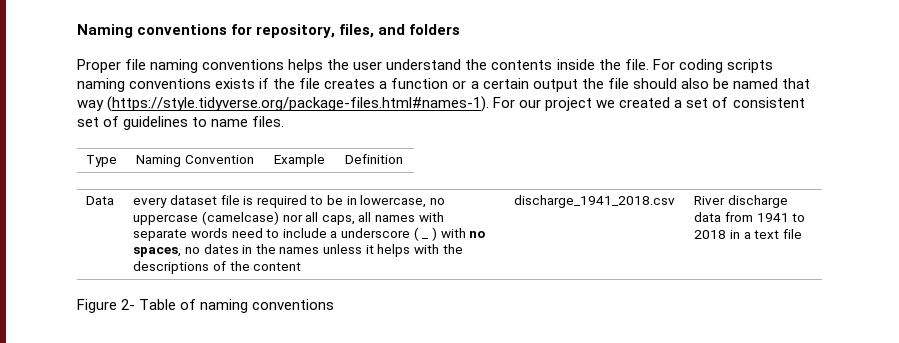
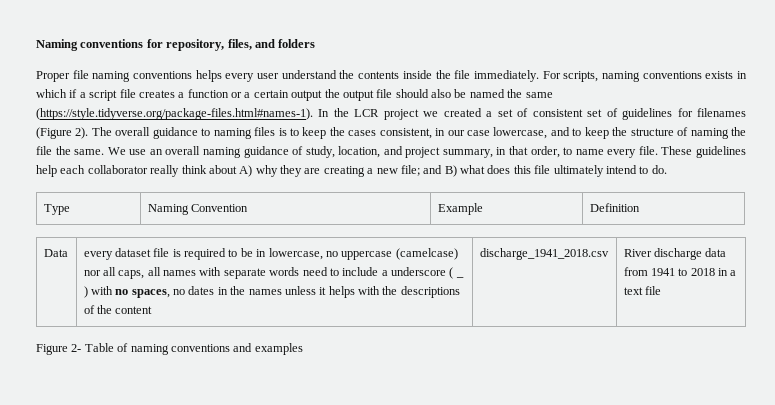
[327,59,350,70] the -> [225,73,255,82] every
[624,59,773,73] [77,78,296,92] file. For coding scripts naming conventions exists if the -> [454,70,748,82] [36,89,118,101] file immediately. For scripts, naming conventions exists in which if a script
(604, 83) none -> [342,90,374,101] output
[781,78,810,89] [77,96,542,112] that way (https://style.tidyverse.org/package-files.html#names-1). For our -> [507,89,553,98] [36,108,380,120] the same (https://style.tidyverse.org/package-files.html#names-1). In the LCR
[192,116,285,127] to name files. -> [677,108,746,117] [36,127,747,139] [36,146,747,158] [36,165,667,177] for filenames (Figure 2). The overall guidance to naming files is to keep the cases consistent, in our case lowercase, and to keep the structure of naming the file the same. We use an overall naming guidance of study, location, and project summary, in that order, to name every file. These guidelines help each collaborator really think about A) why they are creating a new file; and B) what does this file ultimately intend to do.
(335, 304) none -> [233,343,303,355] and examples

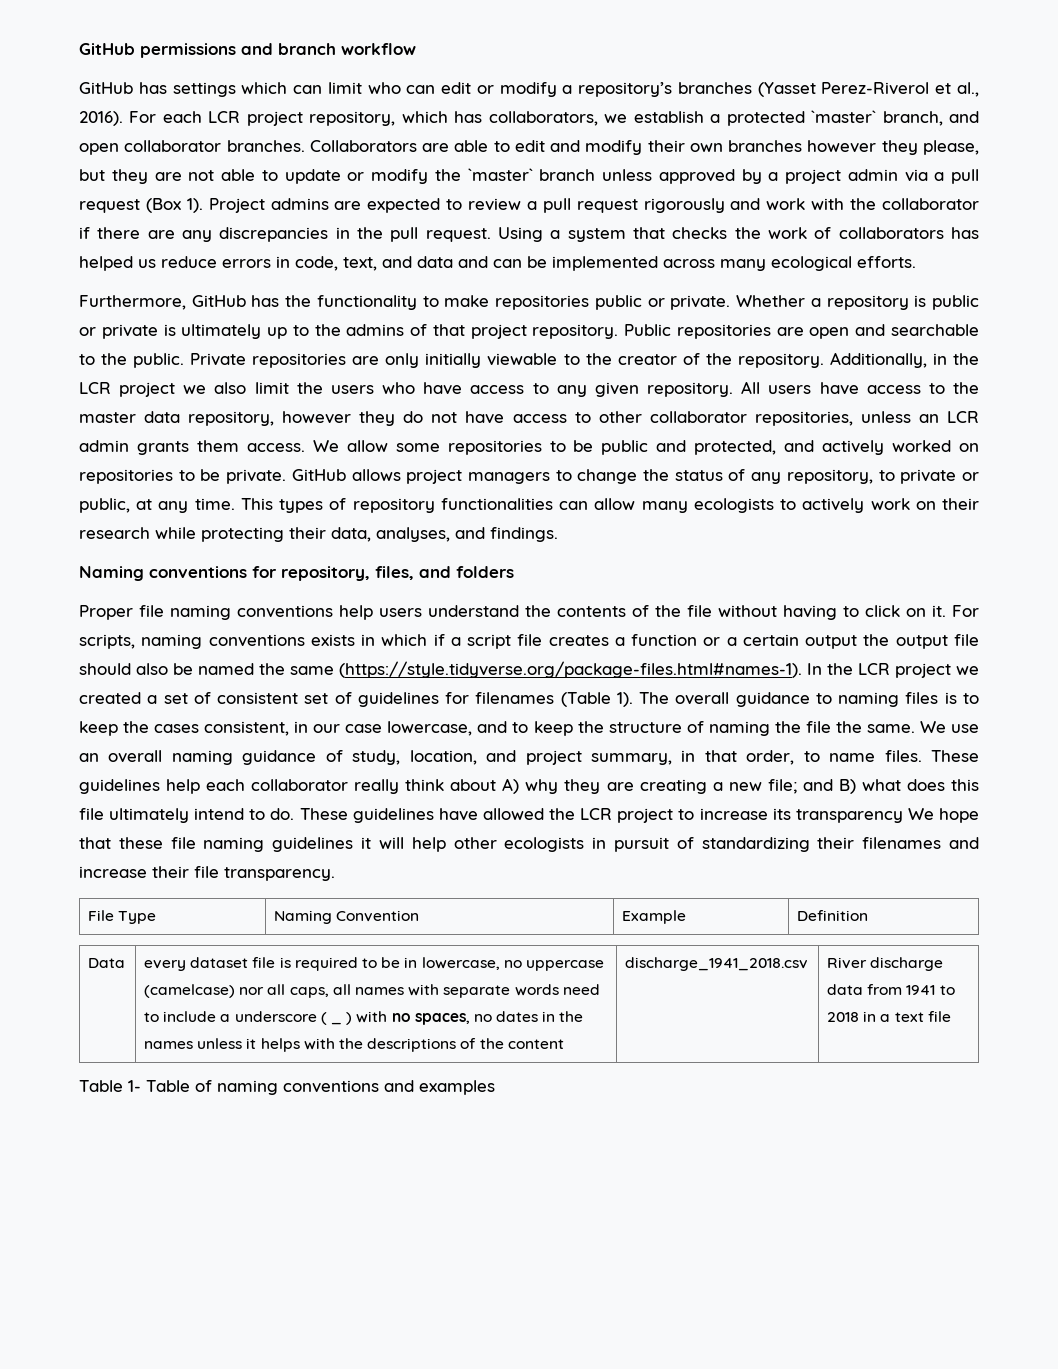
(36, 45) none -> [79,43,416,58] [79,82,979,97] [79,110,980,126] [79,140,979,155] [79,168,979,184] [79,198,979,213] [79,227,980,242] [79,256,916,271] [79,295,980,310] [79,324,979,339] [79,352,979,368] [79,381,979,397] [79,411,980,426] [79,440,979,455] [79,469,980,484] [79,498,980,513] [79,527,558,542] GitHub permissions and branch workflow // GitHub has settings which can limit who can edit or modify a repository’s branches (Yasset Perez-Riverol et al., 2016). For each LCR project repository, which has collaborators, we establish a protected `master` branch, and open collaborator branches. Collaborators are able to edit and modify their own branches however they please, but they are not able to update or modify the `master` branch unless approved by a project admin via a pull request (Box 1). Project admins are expected to review a pull request rigorously and work with the collaborator if there are any discrepancies in the pull request. Using a system that checks the work of collaborators has helped us reduce errors in code, text, and data and can be implemented across many ecological efforts. // Furthermore, GitHub has the functionality to make repositories public or private. Whether a repository is public or private is ultimately up to the admins of that project repository. Public repositories are open and searchable to the public. Private repositories are only initially viewable to the creator of the repository. Additionally, in the LCR project we also limit the users who have access to any given repository. All users have access to the master data repository, however they do not have access to other collaborator repositories, unless an LCR admin grants them access. We allow some repositories to be public and protected, and actively worked on repositories to be private. GitHub allows project managers to change the status of any repository, to private or public, at any time. This types of repository functionalities can allow many ecologists to actively work on their research while protecting their data, analyses, and findings. //
[195,70,280,82] helps every user -> [339,605,422,620] help users
[402,70,539,82] inside the file immediately. -> [632,605,946,620] of the file without having to click on it.
[36,127,89,139] (Figure 2). -> [560,692,633,707] (Table 1).
[607,146,658,158] every file. -> [884,750,922,762] files.
(667, 169) // -> [299,808,980,823] [79,837,979,852] [79,866,335,881] [88,910,115,921] These guidelines have allowed the LCR project to increase its transparency We hope that these file naming guidelines it will help other ecologists in pursuit of standardizing their filenames and increase their file transparency. // File
[36,344,82,355] Figure 2- -> [79,1080,141,1092] Table 1-

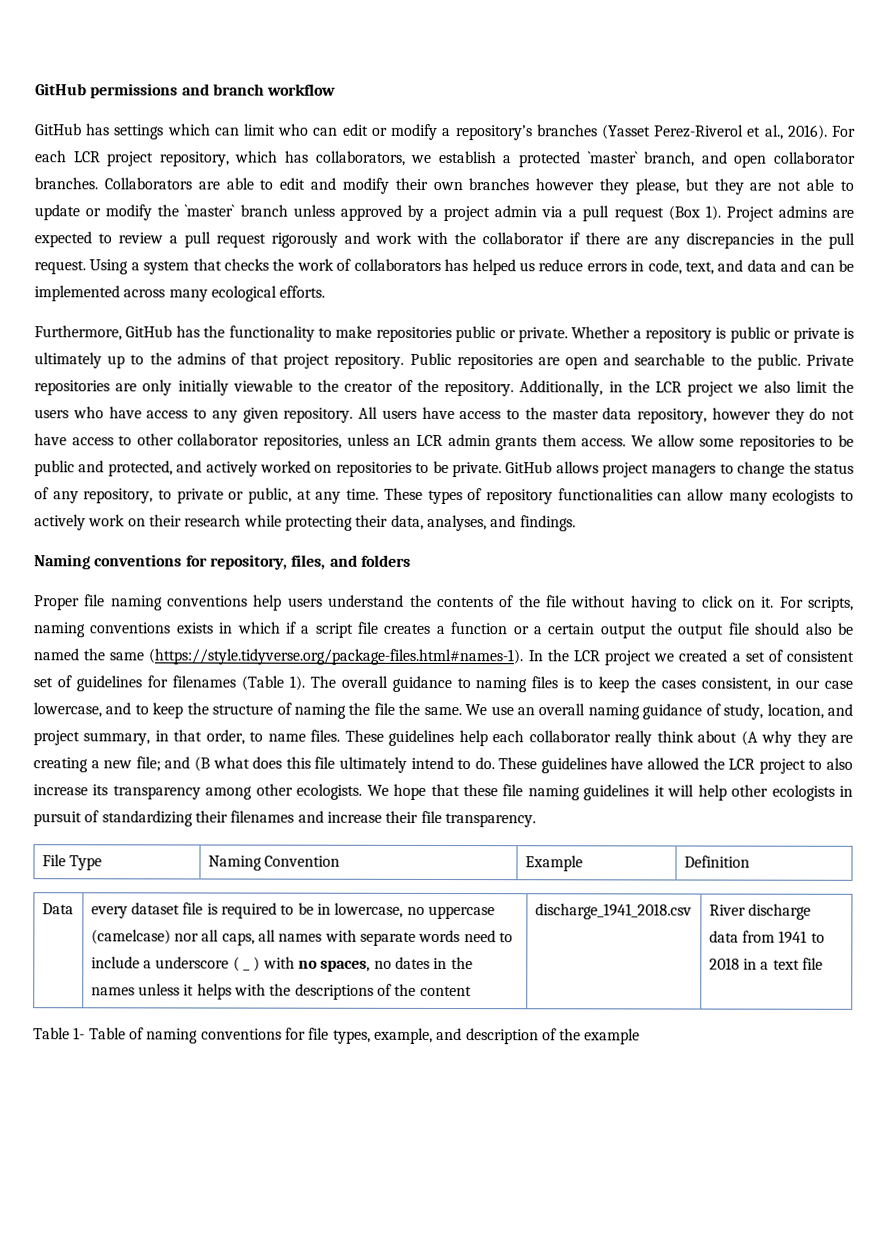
[240,498,273,510] This -> [383,487,423,500] These
[502,778,520,794] A) -> [740,730,758,746] (A
[838,779,856,794] B) -> [193,756,210,772] (B
(695, 814) none -> [826,757,854,770] also
(903, 816) none -> [205,783,363,800] among other ecologists.
[384,1080,495,1095] and examples -> [284,1027,641,1045] for file types, example, and description of the example

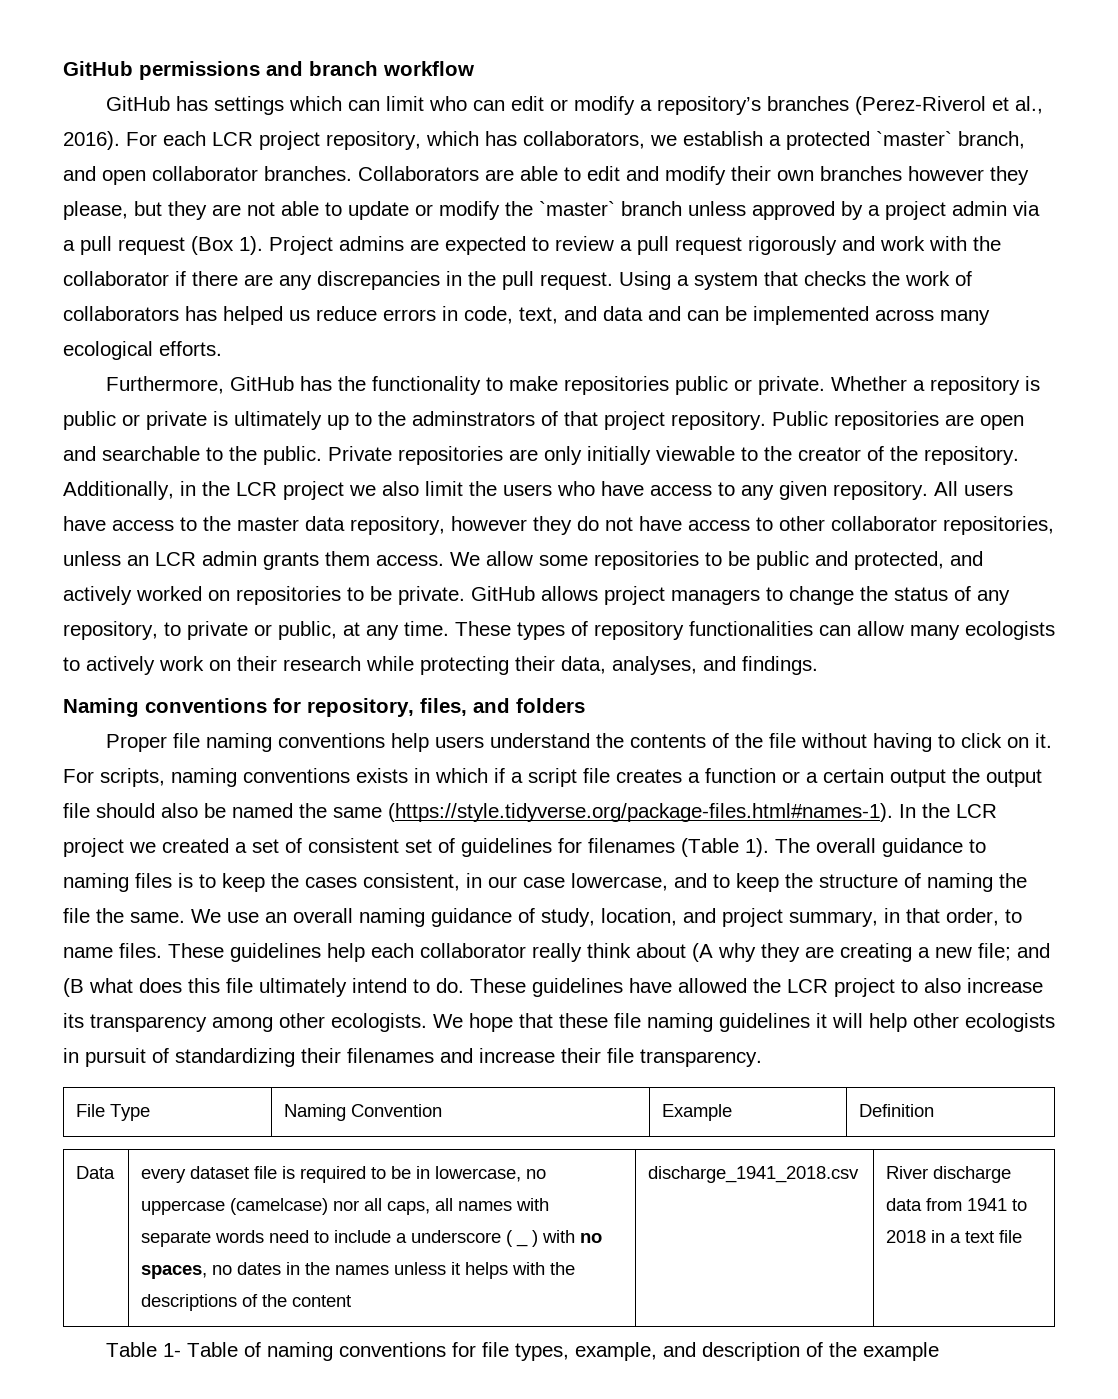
[601,124,745,140] (Yasset Perez-Riverol -> [854,96,986,115] (Perez-Riverol
[176,352,226,365] admins -> [412,411,535,426] adminstrators

